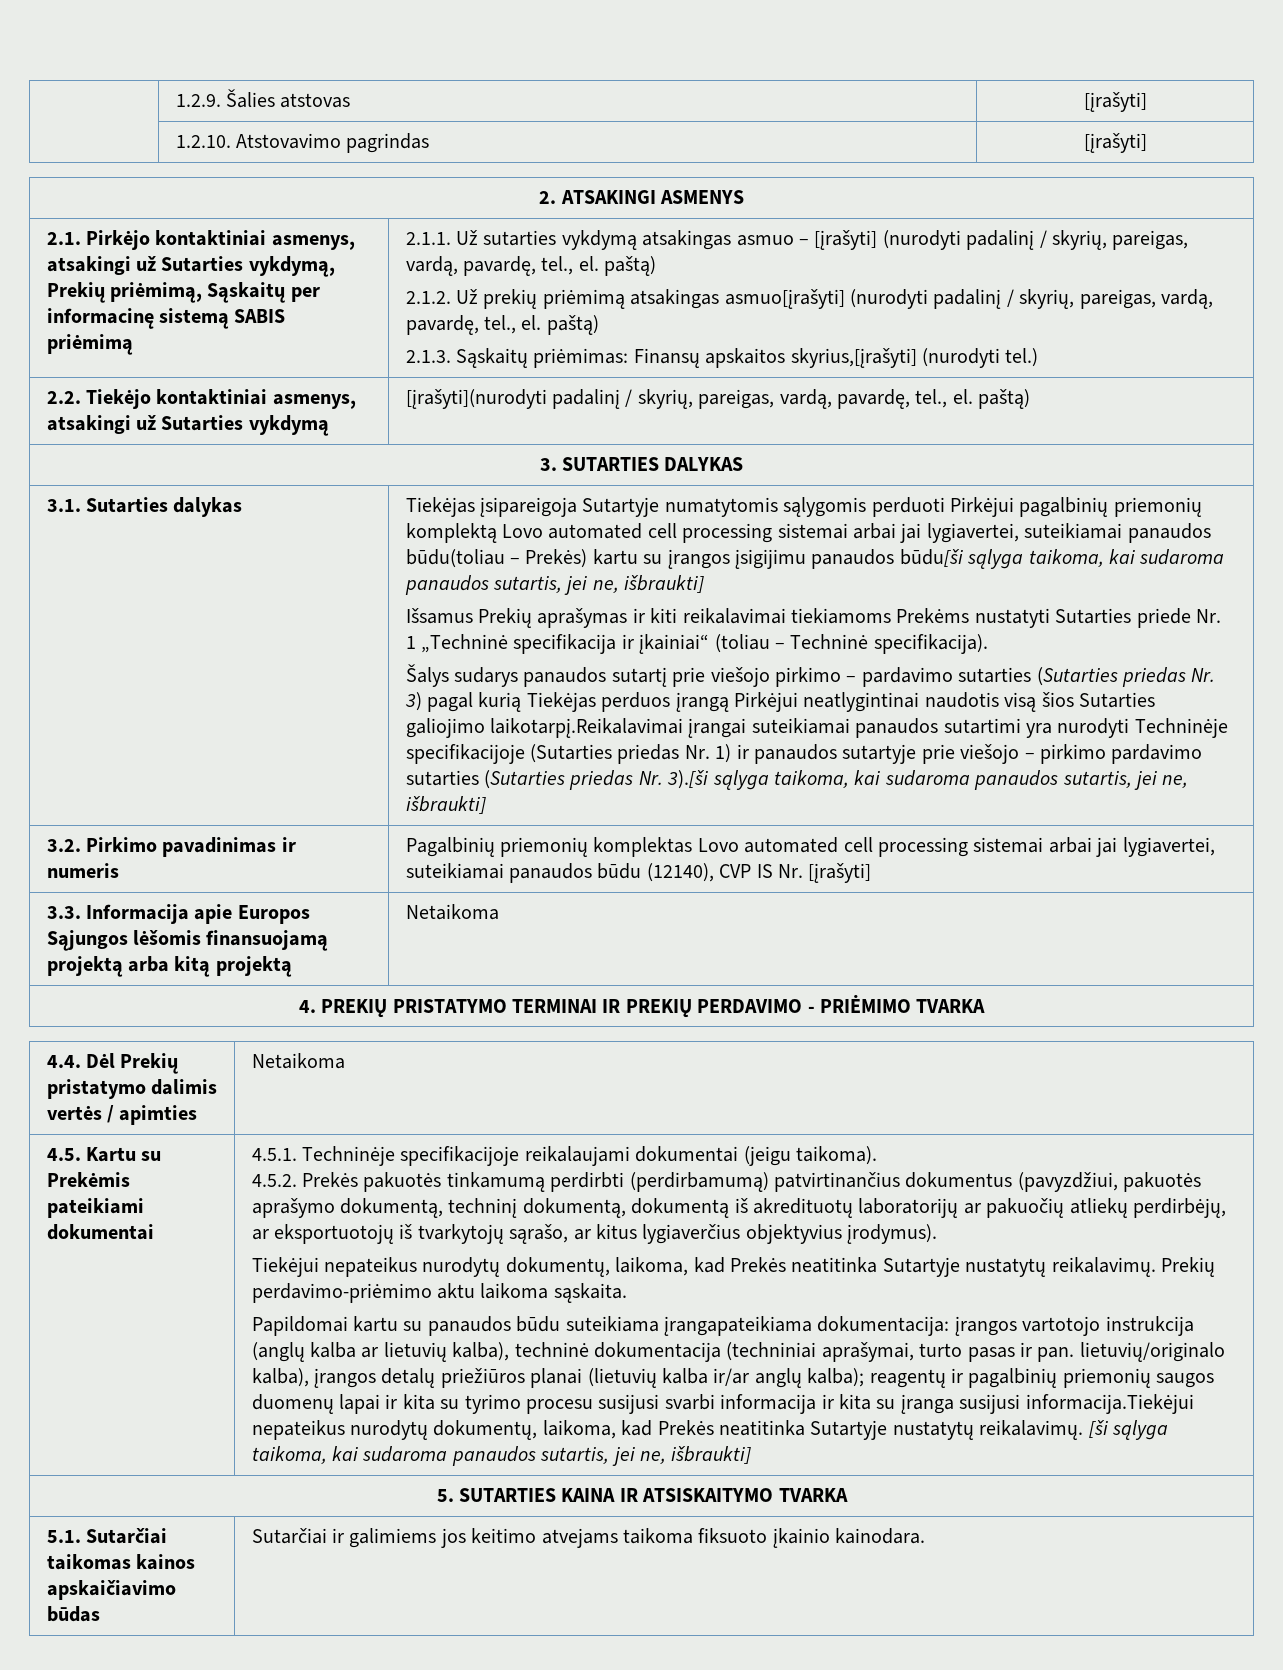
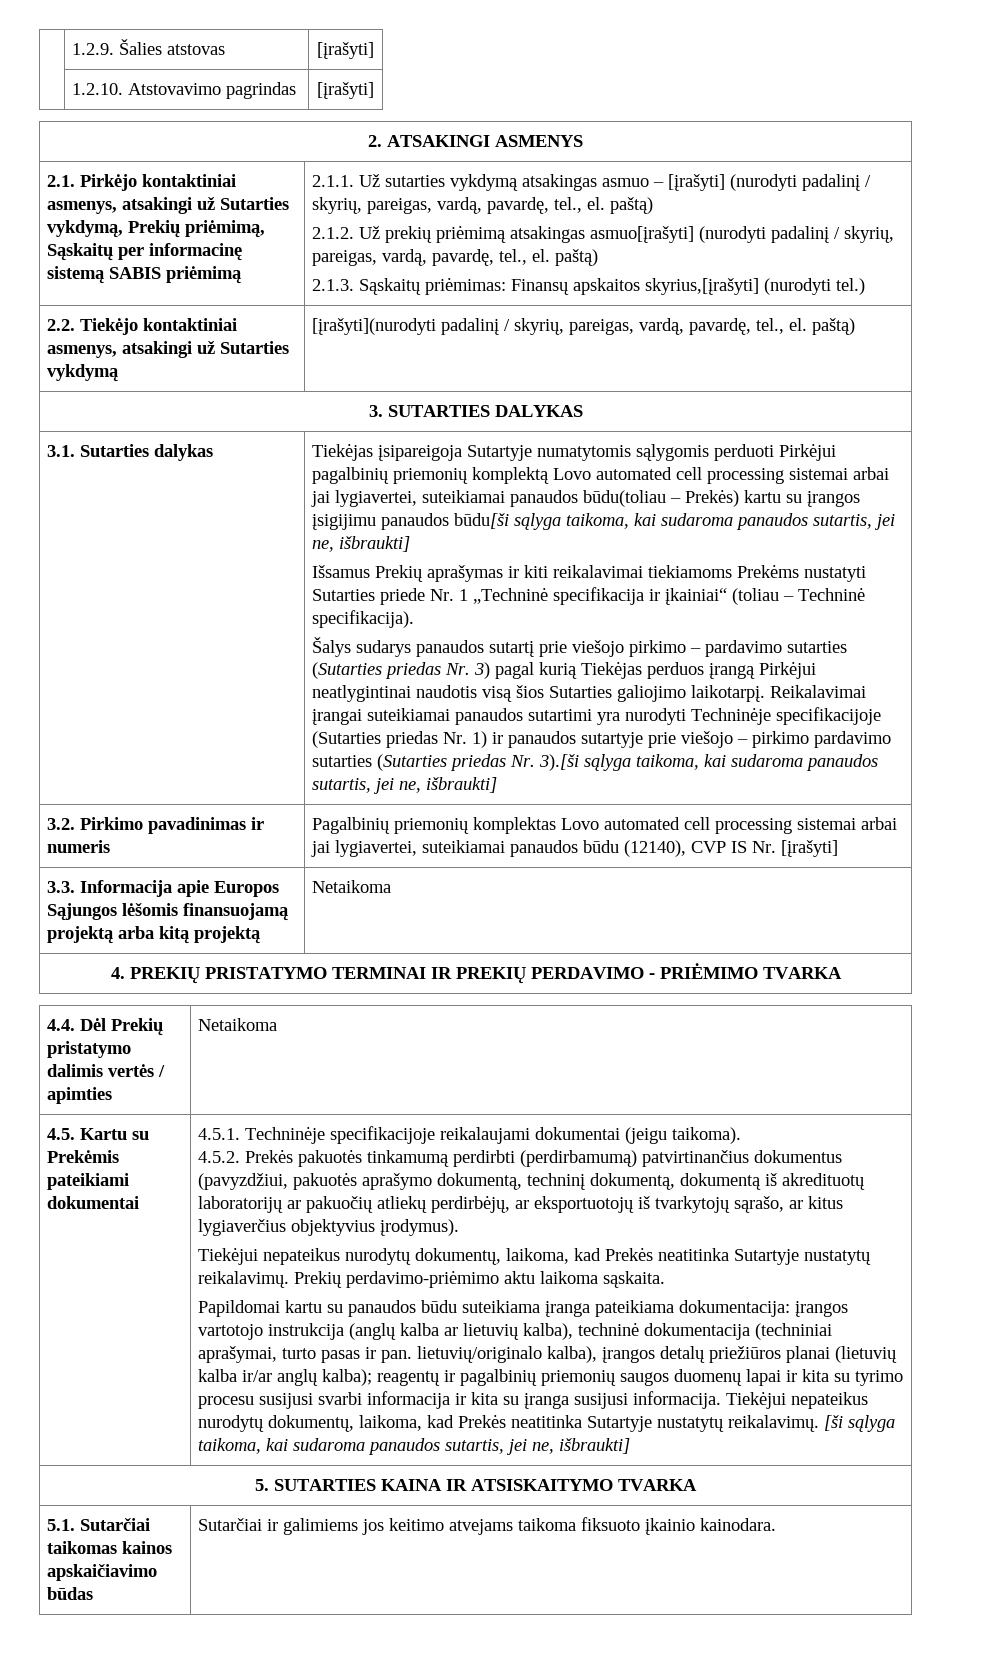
[490,718,684,738] laikotarpį.Reikalavimai -> [691,685,867,702] laikotarpį. Reikalavimai
[664,1316,813,1336] įrangapateikiama -> [545,1300,675,1317] įranga pateikiama
[1025,1394,1194,1414] informacija.Tiekėjui -> [633,1391,787,1409] informacija. Tiekėjui

